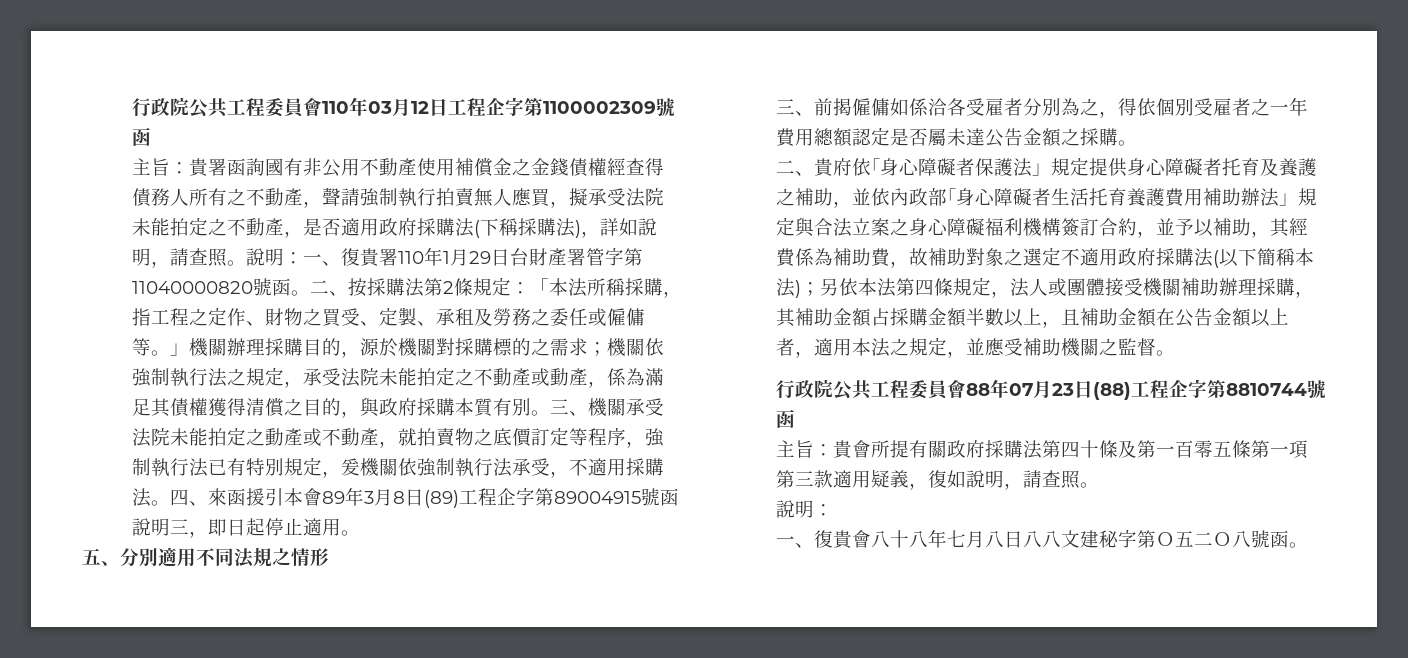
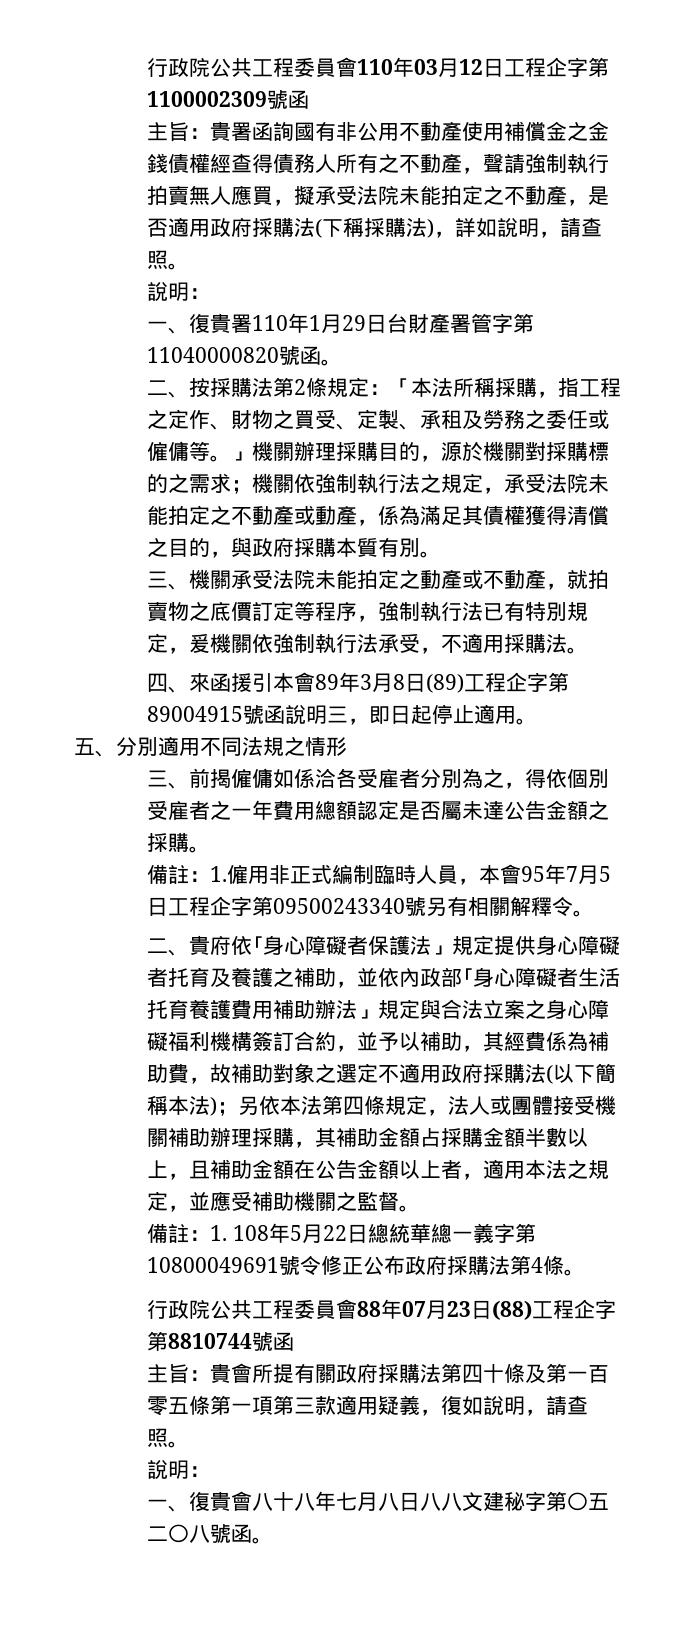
[245,248,303,266] 說明： -> [147,282,211,301] // 說明： //
(310, 293) none -> (343, 362) //
(550, 413) none -> (442, 554) //
(170, 503) none -> (589, 650) //
(1137, 143) none -> [147,864,612,885] [147,896,595,917] // 備註：1.僱用非正式編制臨時人員，本會95年7月5日工程企字第09500243340號另有相關解釋令。
(1175, 353) none -> [147,1223,536,1244] [147,1255,586,1276] // 備註：1. 108年5月22日總統華總一義字第10800049691號令修正公布政府採購法第4條。
[1155,531,1232,547] Ｏ五二Ｏ -> [567,1492,610,1511] [147,1524,190,1543] 〇五二〇

